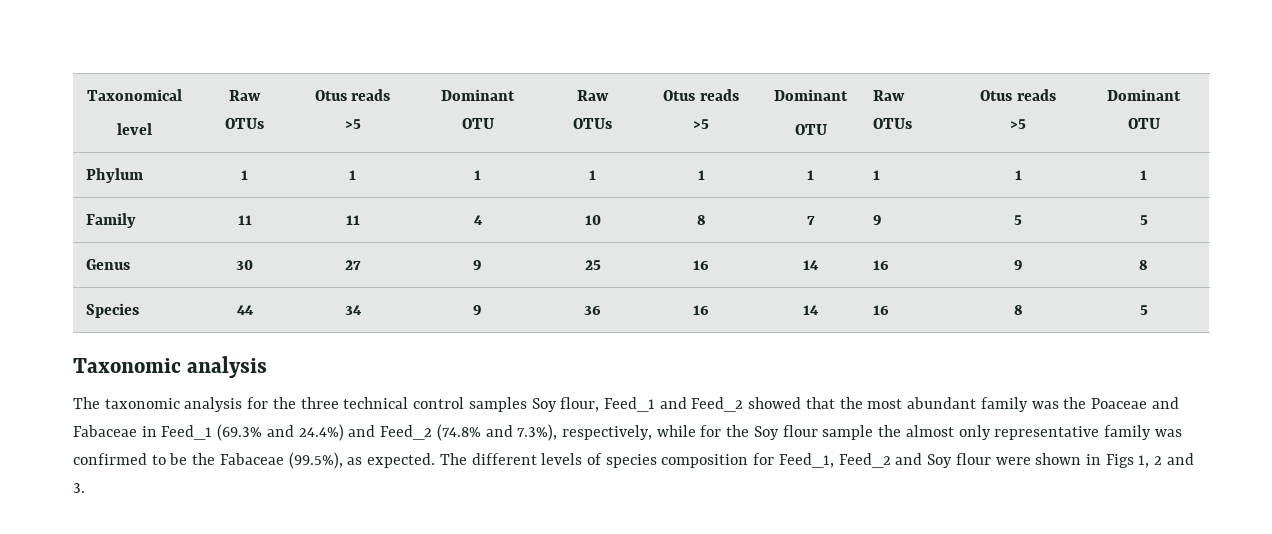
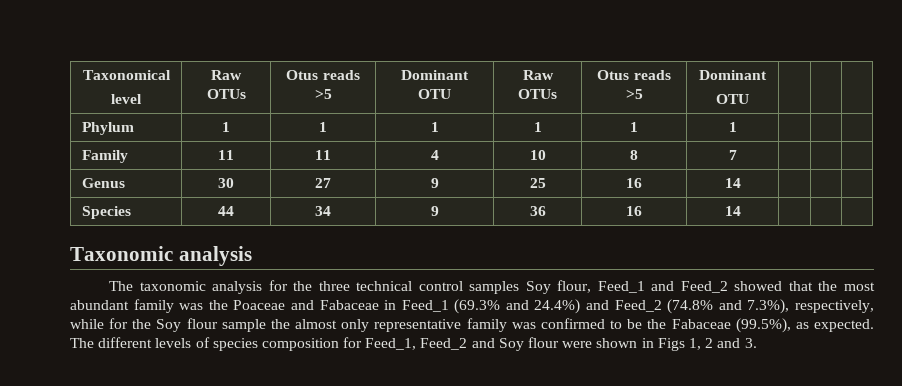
[873,90,906,101] [873,118,913,129] [980,89,1056,101] [1010,119,1026,129] [1107,89,1181,101] [1127,118,1160,129] Raw OTUs | Otus reads >5 | Dominant OTU -> (749, 99) | |
[873,170,881,180] [1014,170,1022,180] [1140,170,1147,180] 1 | 1 | 1 -> (737, 127) | |
[873,215,883,225] [1014,215,1022,225] [1139,215,1148,225] 9 | 5 | 5 -> (737, 155) | |
[873,260,890,270] [1013,260,1023,270] [1139,260,1148,270] 16 | 9 | 8 -> (741, 183) | |
[873,305,890,315] [1013,305,1023,315] [1139,305,1148,315] 16 | 8 | 5 -> (741, 211) | |

